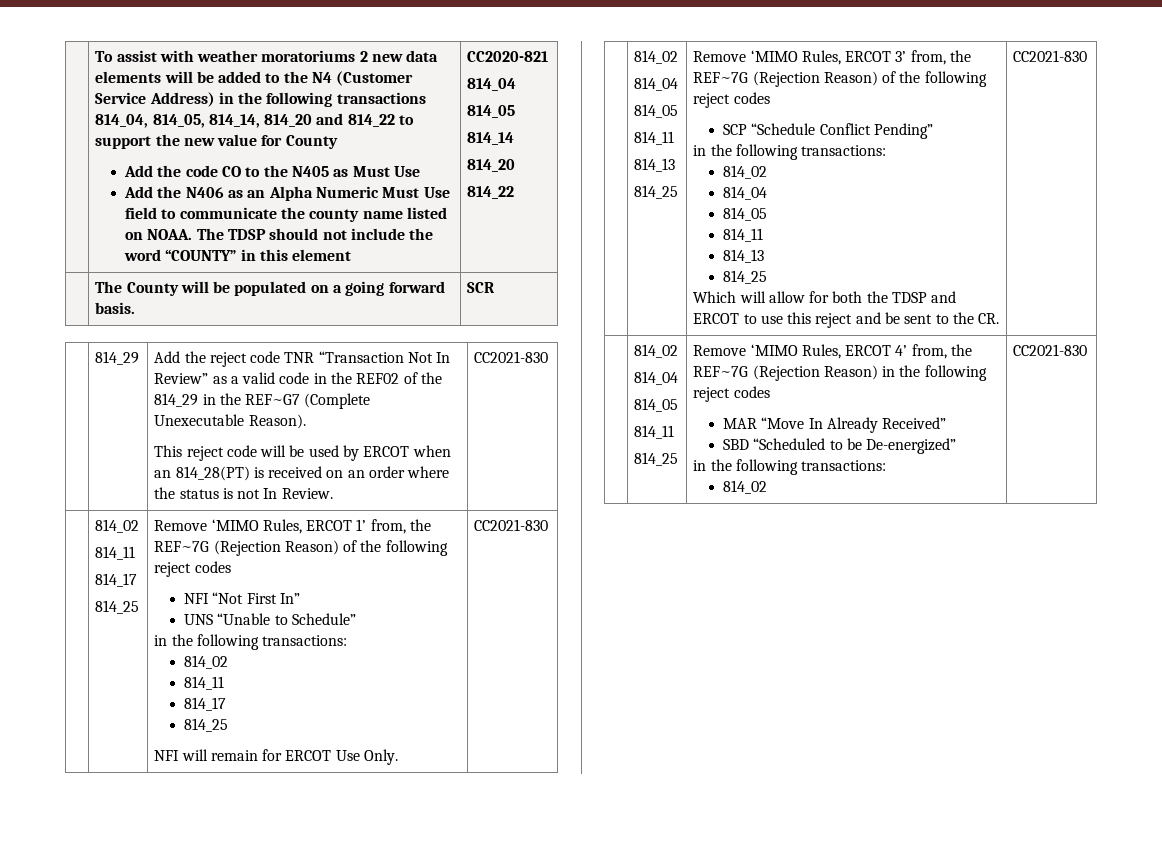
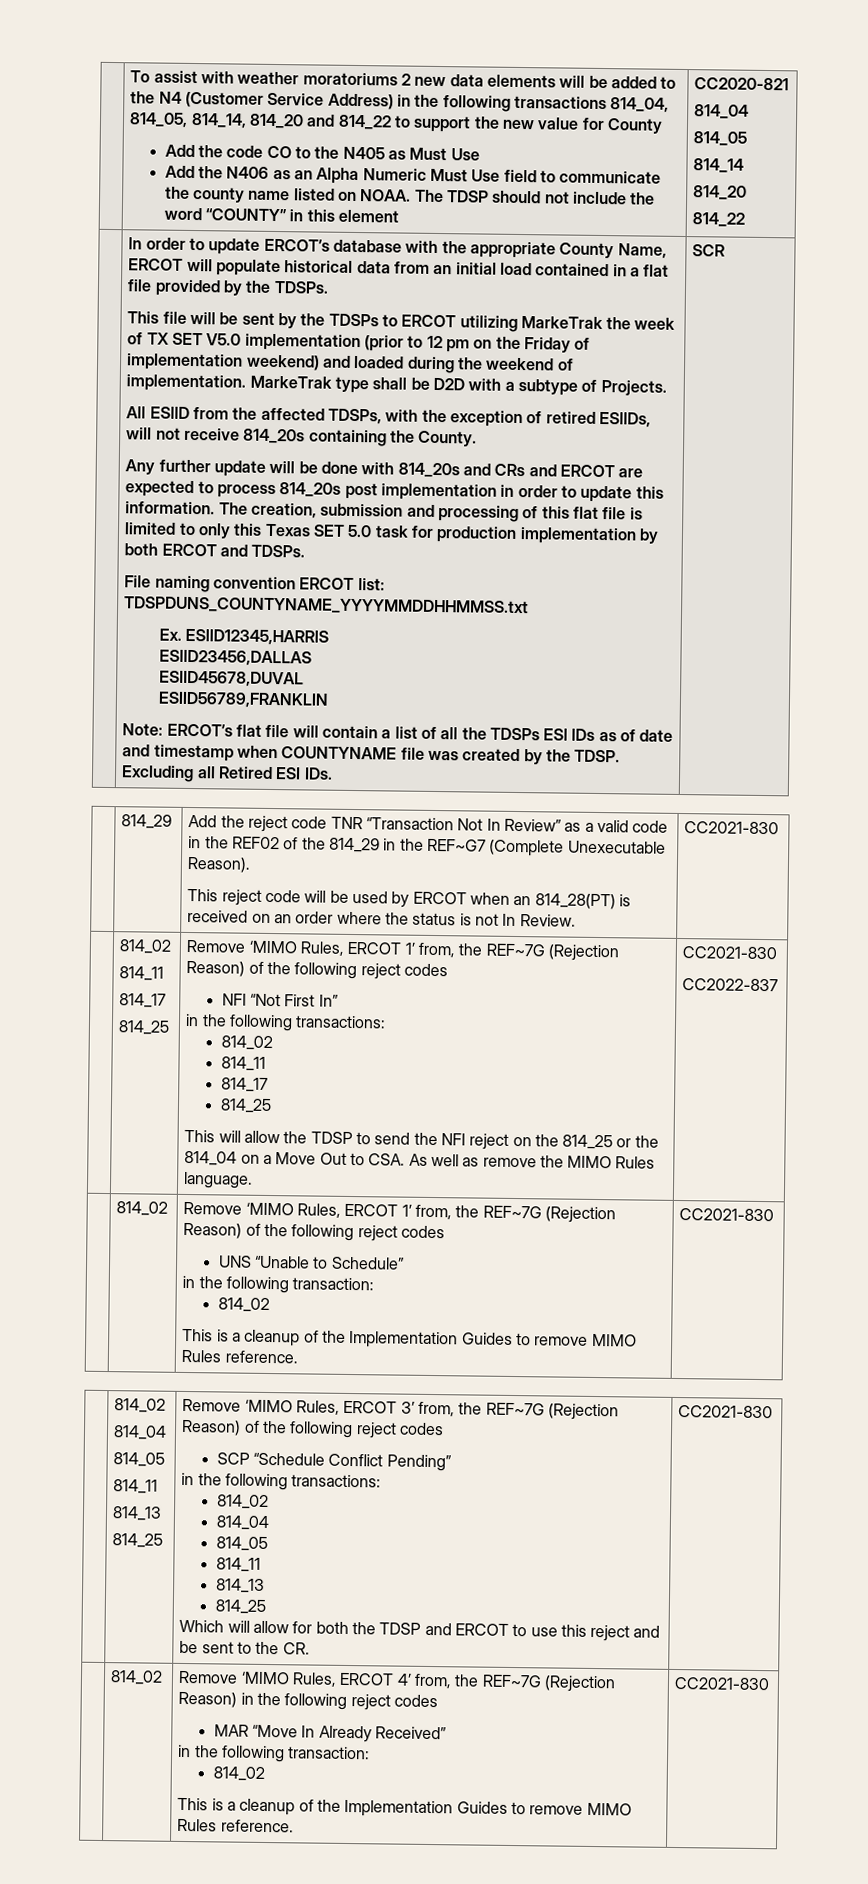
[95,281,445,296] [95,302,136,314] The County will be populated on a going forward basis. -> [128,237,667,259] [128,258,670,277] [127,279,329,297] [127,311,676,332] [127,332,591,353] [126,353,574,374] [126,374,667,396] [126,406,651,428] [126,427,478,447] [125,459,644,478] [125,480,664,503] [125,501,643,522] [124,522,659,545] [124,543,306,558] [124,575,385,593] [124,596,530,616] [158,628,330,646] [158,649,312,667] [158,670,304,688] [157,691,329,709] [122,723,674,742] [122,744,621,765] [121,765,333,783] In order to update ERCOT’s database with the appropriate County Name, ERCOT will populate historical data from an initial load contained in a flat file provided by the TDSPs. // This file will be sent by the TDSPs to ERCOT utilizing MarkeTrak the week of TX SET V5.0 implementation (prior to 12 pm on the Friday of implementation weekend) and loaded during the weekend of implementation. MarkeTrak type shall be D2D with a subtype of Projects. // All ESIID from the affected TDSPs, with the exception of retired ESIIDs, will not receive 814_20s containing the County. // Any further update will be done with 814_20s and CRs and ERCOT are expected to process 814_20s post implementation in order to update this information. The creation, submission and processing of this flat file is limited to only this Texas SET 5.0 task for production implementation by both ERCOT and TDSPs. // File naming convention ERCOT list: TDSPDUNS_COUNTYNAME_YYYYMMDDHHMMSS.txt // Ex. ESIID12345,HARRIS // ESIID23456,DALLAS // ESIID45678,DUVAL // ESIID56789,FRANKLIN // Note: ERCOT’s flat file will contain a list of all the TDSPs ESI IDs as of date and timestamp when COUNTYNAME file was created by the TDSP. Excluding all Retired ESI IDs.
[184,613,357,625] // UNS “Unable to Schedule” -> (339, 1000) none
[154,749,399,765] NFI will remain for ERCOT Use Only. -> [184,1129,659,1150] [184,1150,656,1169] [183,1171,254,1189] [682,946,778,960] [682,978,779,992] [116,1201,169,1216] [183,1201,616,1224] [183,1222,445,1242] [218,1255,405,1270] [182,1275,375,1294] [217,1297,270,1313] [182,1328,637,1349] [181,1349,298,1364] This will allow the TDSP to send the NFI reject on the 814_25 or the 814_04 on a Move Out to CSA. As well as remove the MIMO Rules language. | CC2021-830 // CC2022-837 // | 814_02 | Remove ‘MIMO Rules, ERCOT 1’ from, the REF~7G (Rejection Reason) of the following reject codes // UNS “Unable to Schedule” // in the following transaction: // 814_02 // This is a cleanup of the Implementation Guides to remove MIMO Rules reference.
[634,371,679,385] [634,398,679,412] [634,425,675,439] [634,452,679,466] // 814_04 // 814_05 // 814_11 // 814_25 -> (164, 1677) none
[723,438,957,454] [693,459,887,475] [723,480,768,494] // SBD “Scheduled to be De-energized” // in the following transactions: // 814_02 -> [178,1744,371,1763] [212,1766,265,1781] [177,1797,632,1818] [177,1818,294,1833] // in the following transaction: // 814_02 // This is a cleanup of the Implementation Guides to remove MIMO Rules reference.

